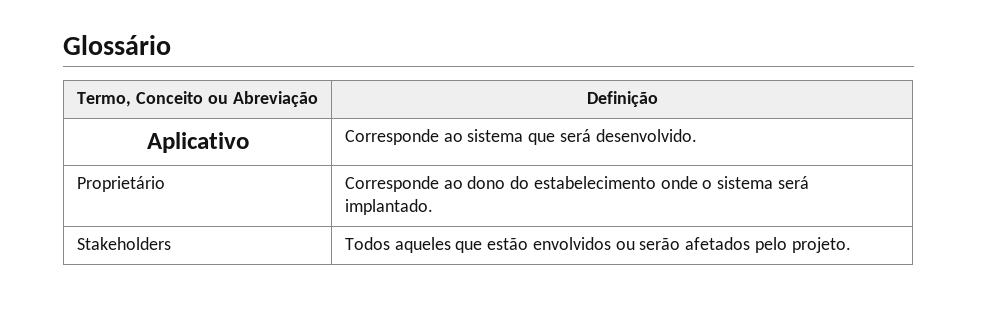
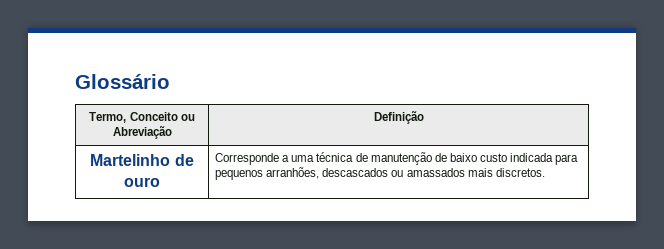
[146,132,249,153] [344,129,697,145] [76,176,165,192] [344,176,809,192] [344,199,433,215] [76,237,171,250] [344,237,851,253] Aplicativo | Corresponde ao sistema que será desenvolvido. // Proprietário | Corresponde ao dono do estabelecimento onde o sistema será implantado. // Stakeholders | Todos aqueles que estão envolvidos ou serão afetados pelo projeto. -> [90,154,194,166] [124,177,160,187] [215,152,579,165] [215,167,545,180] Martelinho de ouro | Corresponde a uma técnica de manutenção de baixo custo indicada para pequenos arranhões, descascados ou amassados mais discretos.

